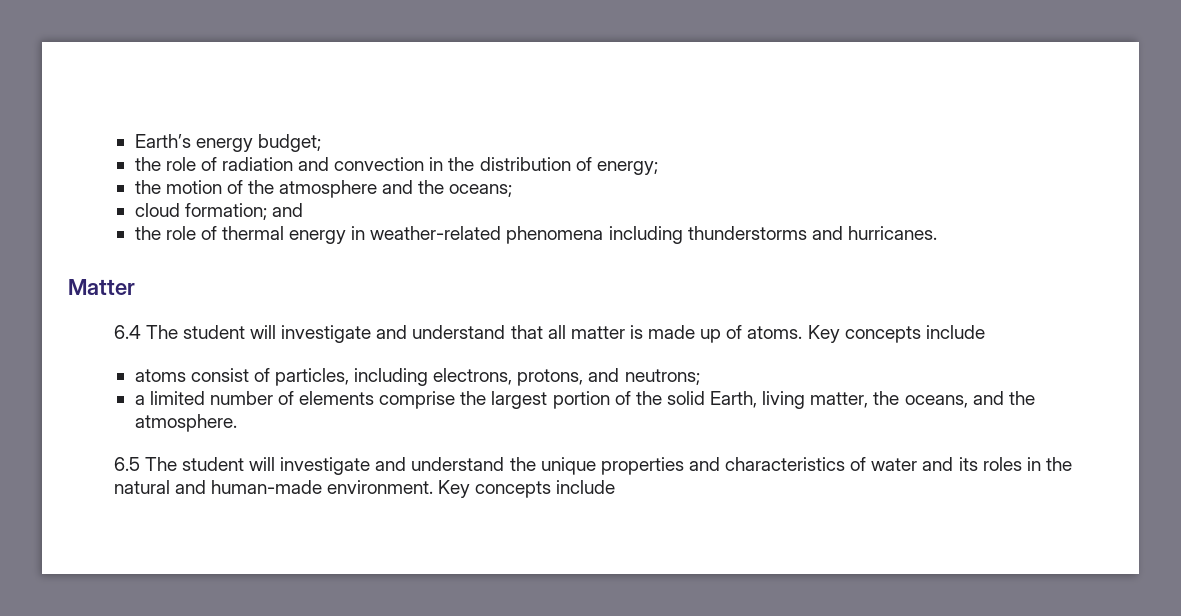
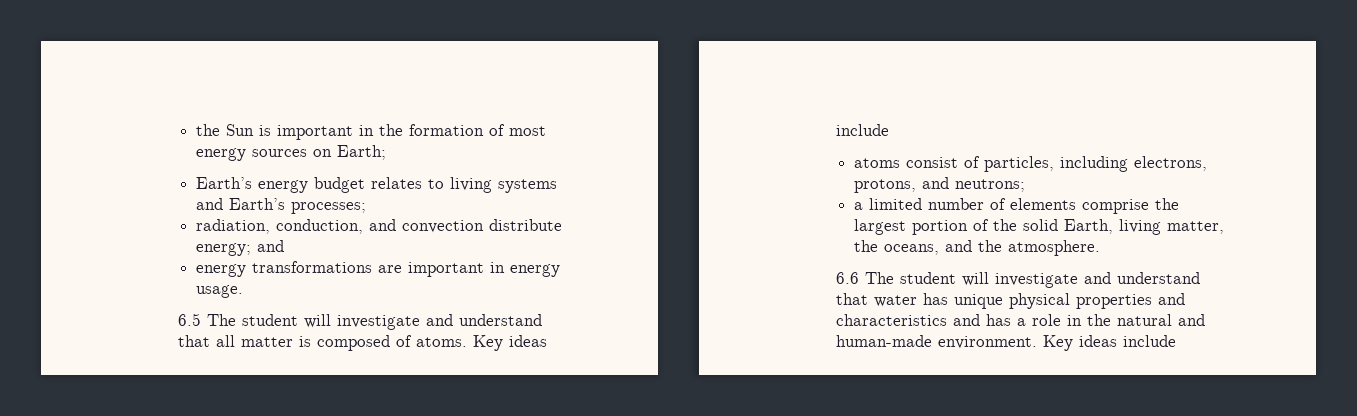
[134,134,321,152] [134,157,658,175] [134,180,513,198] [134,203,303,220] [134,226,937,244] [68,279,135,295] [113,325,141,339] Earth’s energy budget; // the role of radiation and convection in the distribution of energy; // the motion of the atmosphere and the oceans; // cloud formation; and // the role of thermal energy in weather-related phenomena including thunderstorms and hurricanes. // Matter // 6.4 -> [195,124,546,140] [195,145,386,161] [195,177,557,193] [195,198,366,214] [195,219,562,234] [195,240,284,256] [195,261,560,277] [195,285,243,298] [177,313,201,326] the Sun is important in the formation of most energy sources on Earth; // Earth’s energy budget relates to living systems and Earth’s processes; // radiation, conduction, and convection distribute energy; and // energy transformations are important in energy usage. // 6.5
[648,325,722,343] made up -> [316,335,390,351] composed
[844,326,921,343] concepts -> [508,335,547,347] ideas
[113,457,1022,475] 6.5 The student will investigate and understand the unique properties and characteristics of water and its roles -> [835,272,1200,288] [835,293,1185,309] [835,314,1061,326] 6.6 The student will investigate and understand that water has unique physical properties and characteristics and has a role
[475,481,552,498] concepts -> [1078,335,1117,347] ideas

